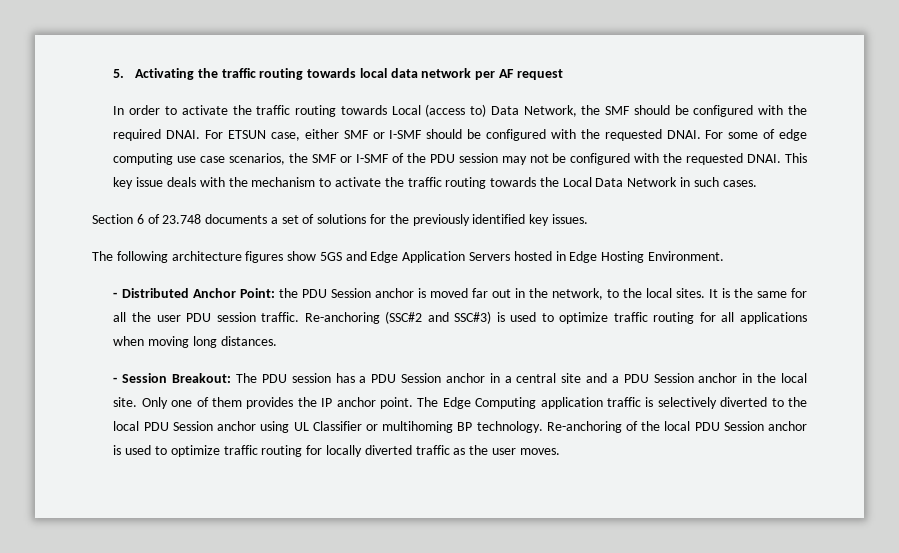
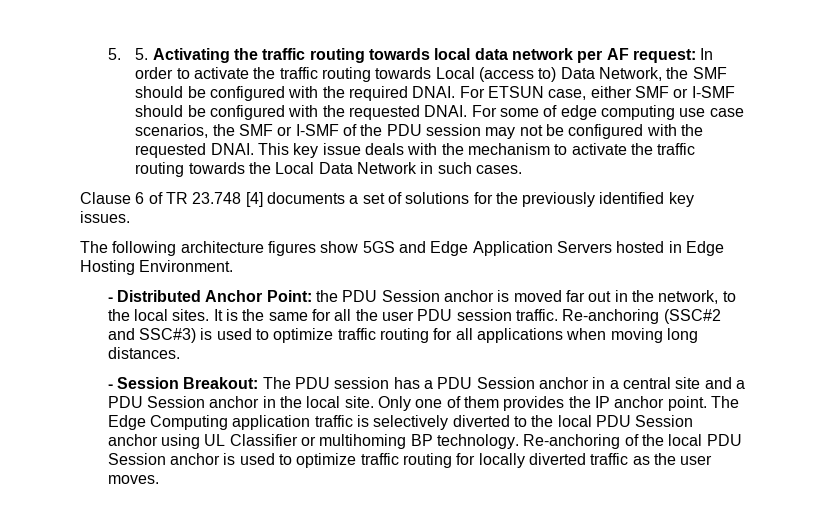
[113,69,125,78] 5. -> [107,48,149,60] 5. 5.
[516,69,563,80] request // -> [632,49,696,63] request:
[92,214,133,224] Section -> [80,192,131,204] Clause
[162,214,202,224] 23.748 -> [165,192,263,207] TR 23.748 [4]

